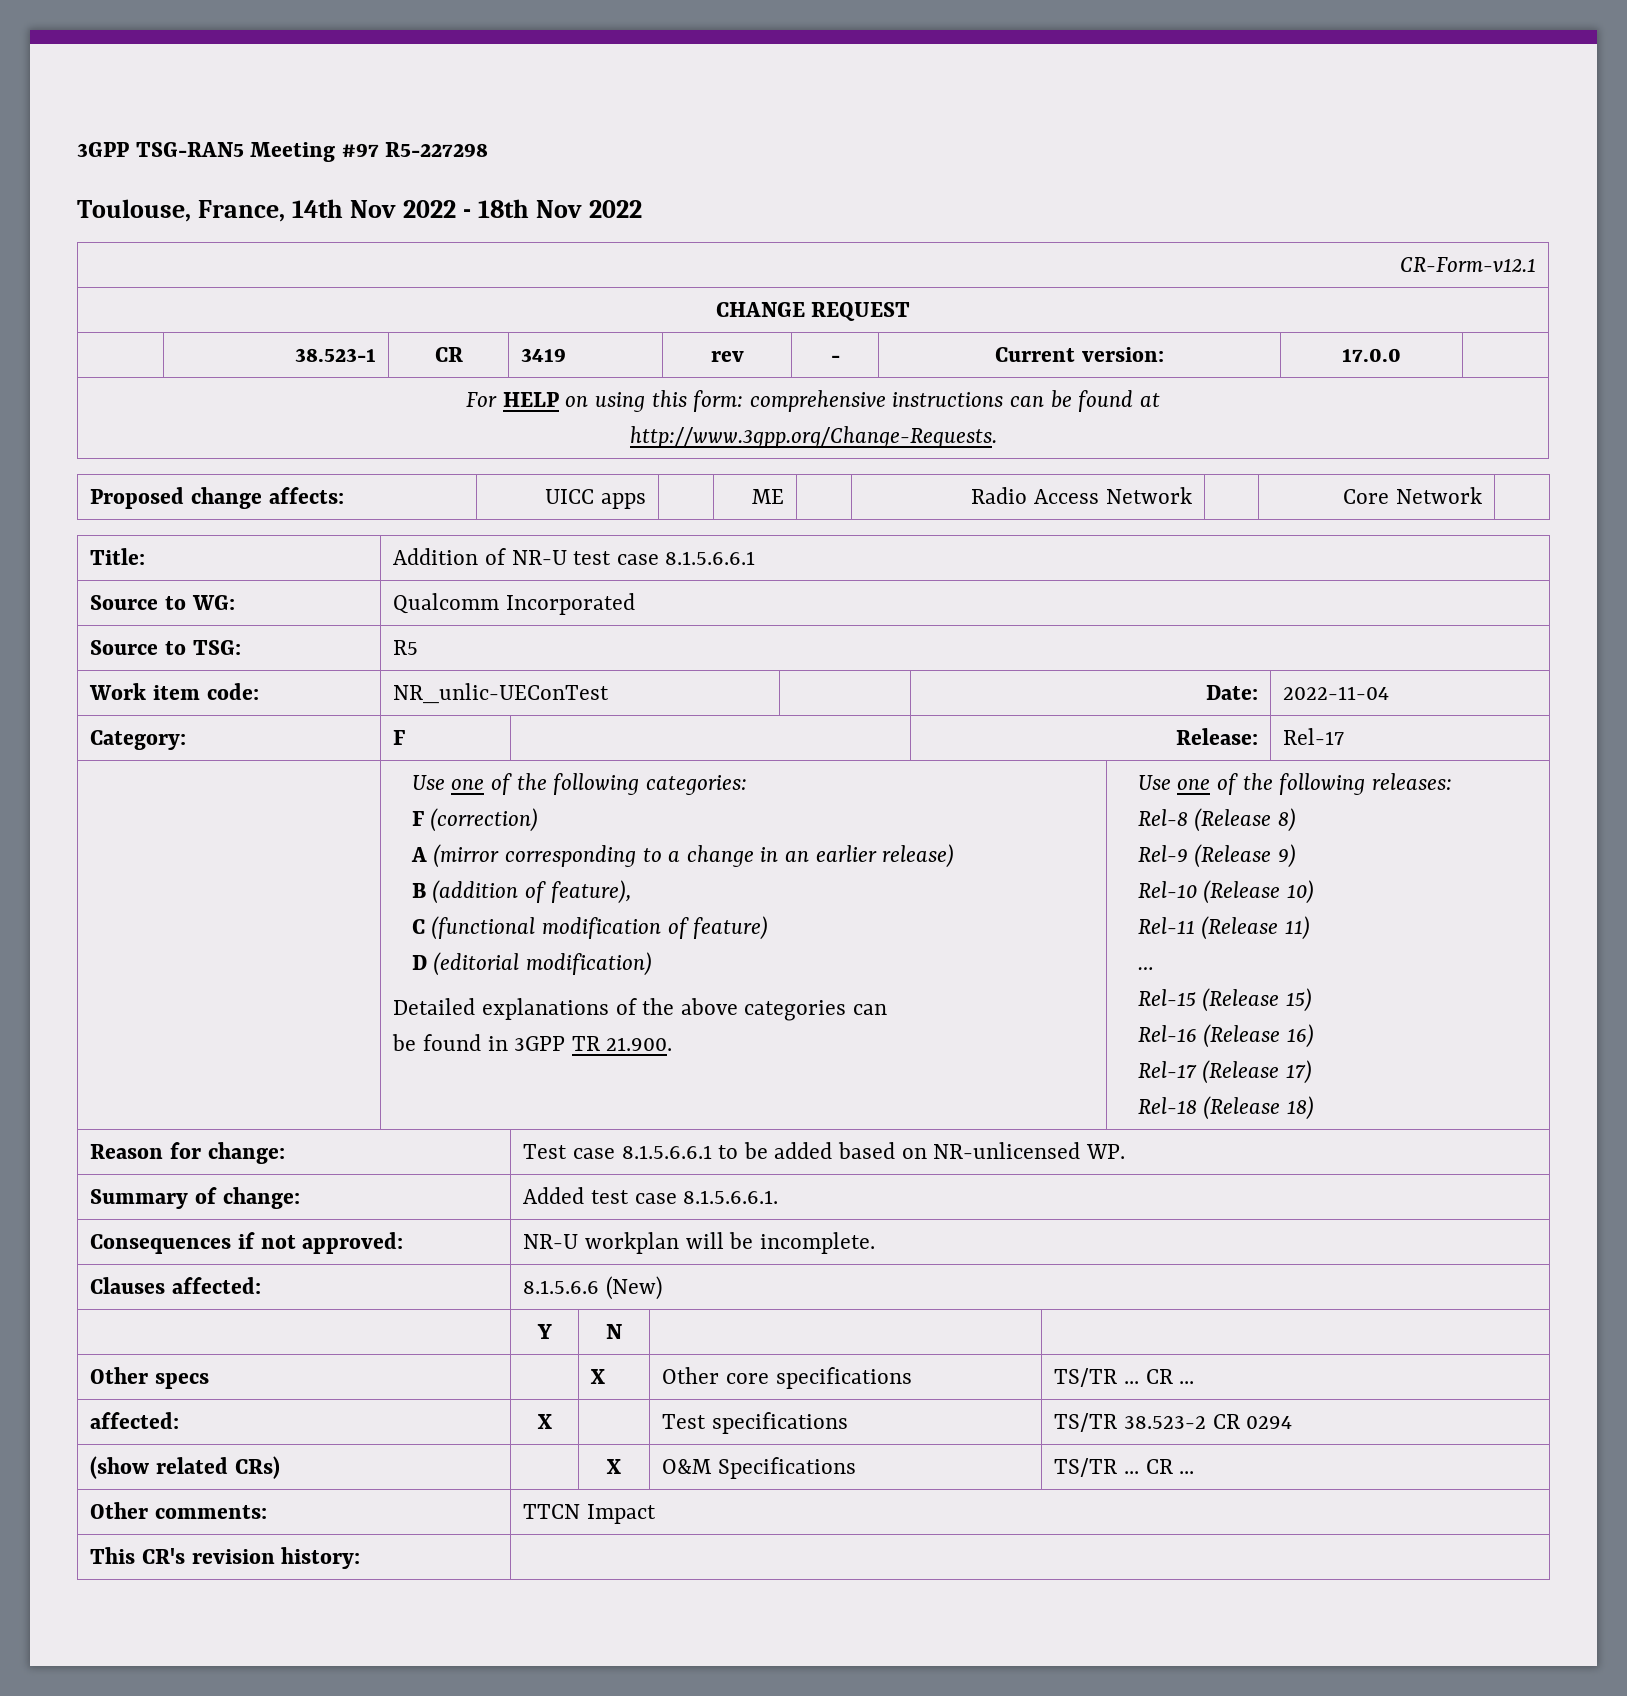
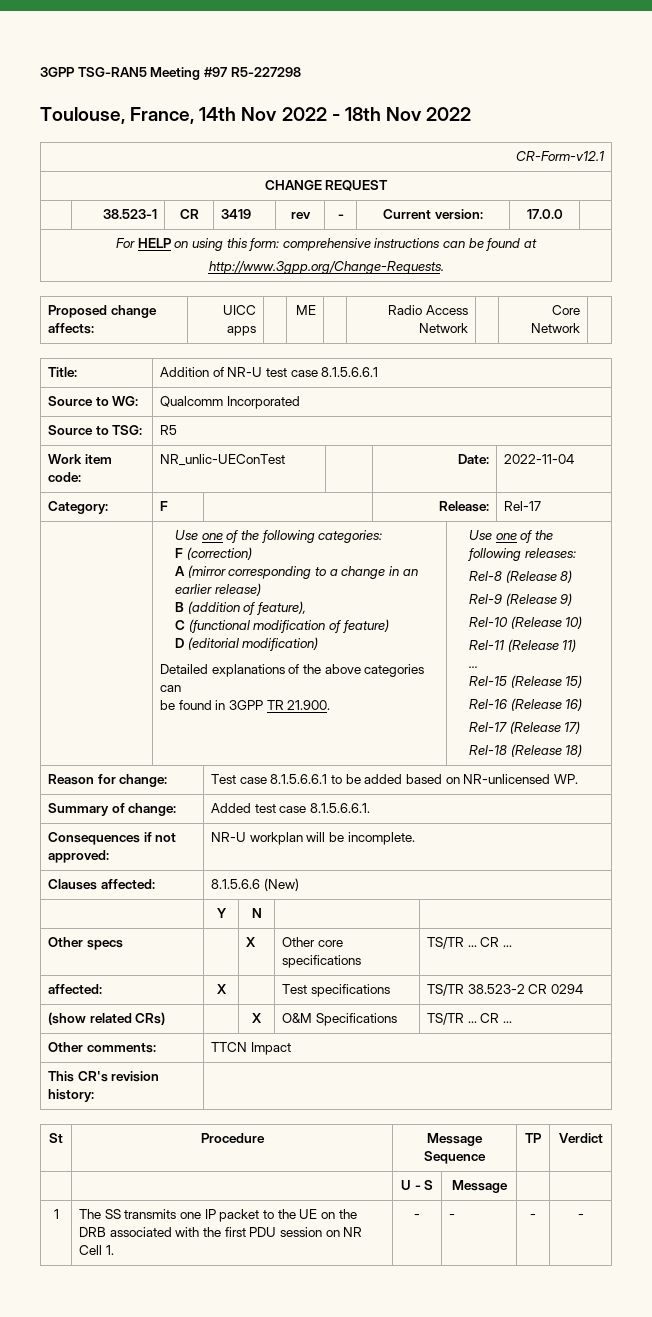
(361, 1558) none -> [49,1133,63,1143] [200,1133,265,1143] [427,1133,483,1146] [424,1151,486,1164] [525,1133,542,1143] [558,1133,603,1143] [400,1180,434,1190] [451,1180,508,1193] [53,1209,59,1219] [79,1209,357,1222] [79,1227,363,1237] [79,1245,114,1255] [414,1214,420,1219] [449,1214,456,1219] [530,1214,536,1219] [577,1214,584,1219] // St | Procedure | Message Sequence | TP | Verdict // | | U - S | Message | | // 1 | The SS transmits one IP packet to the UE on the DRB associated with the first PDU session on NR Cell 1. | - | - | - | -

